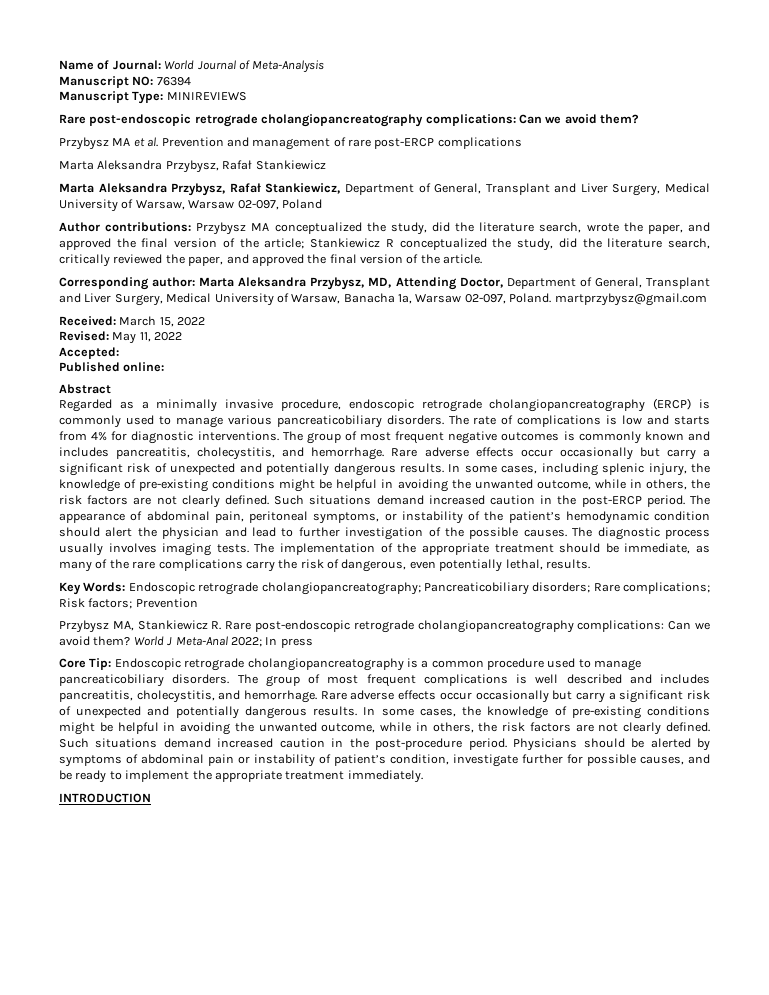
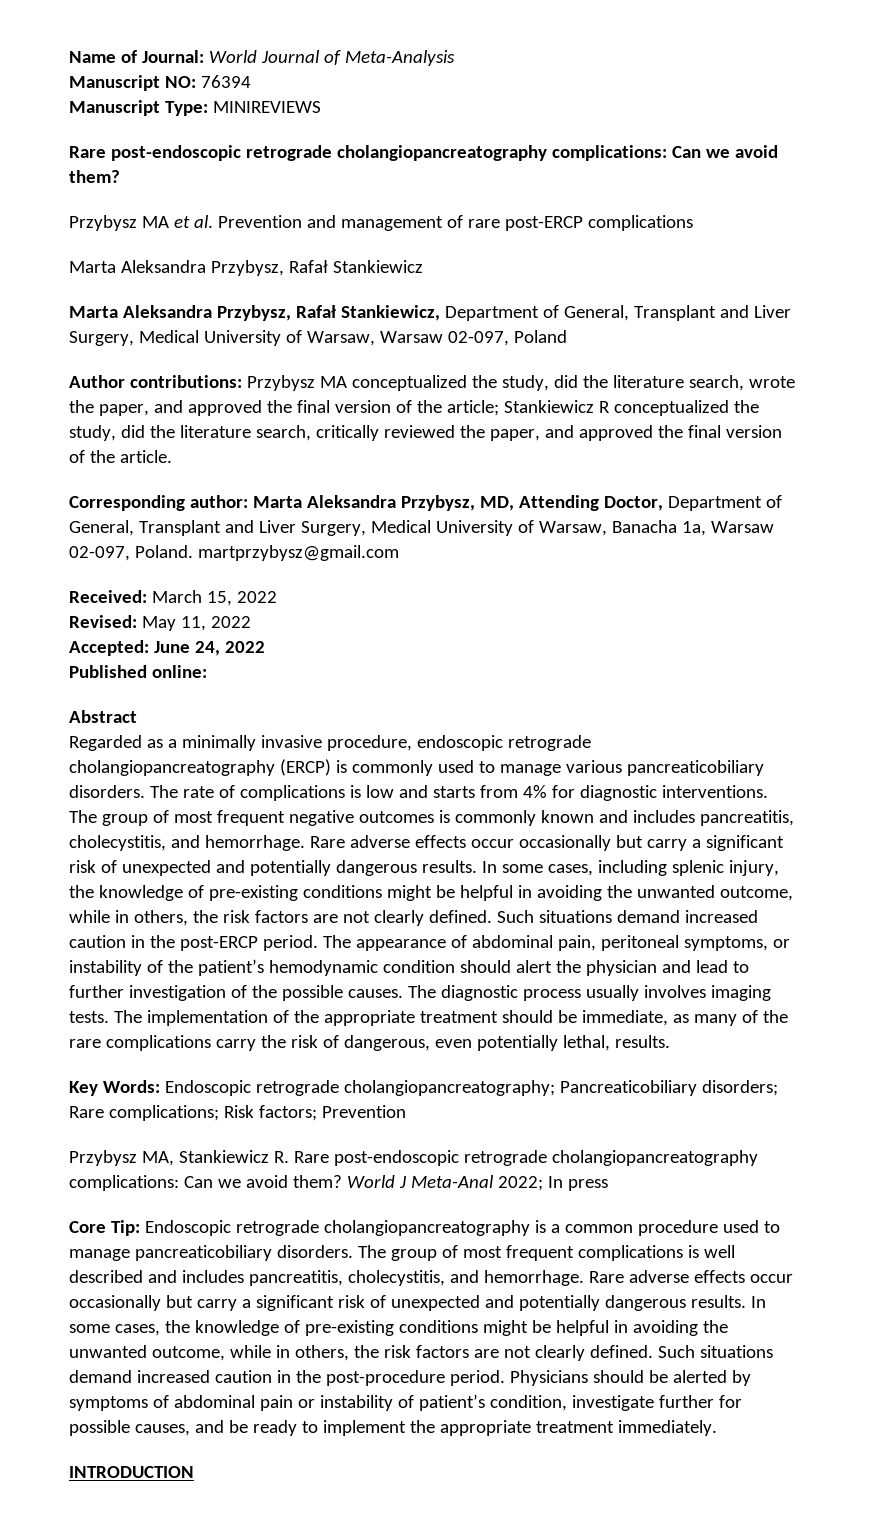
(119, 353) none -> [153,641,265,656] June 24, 2022

